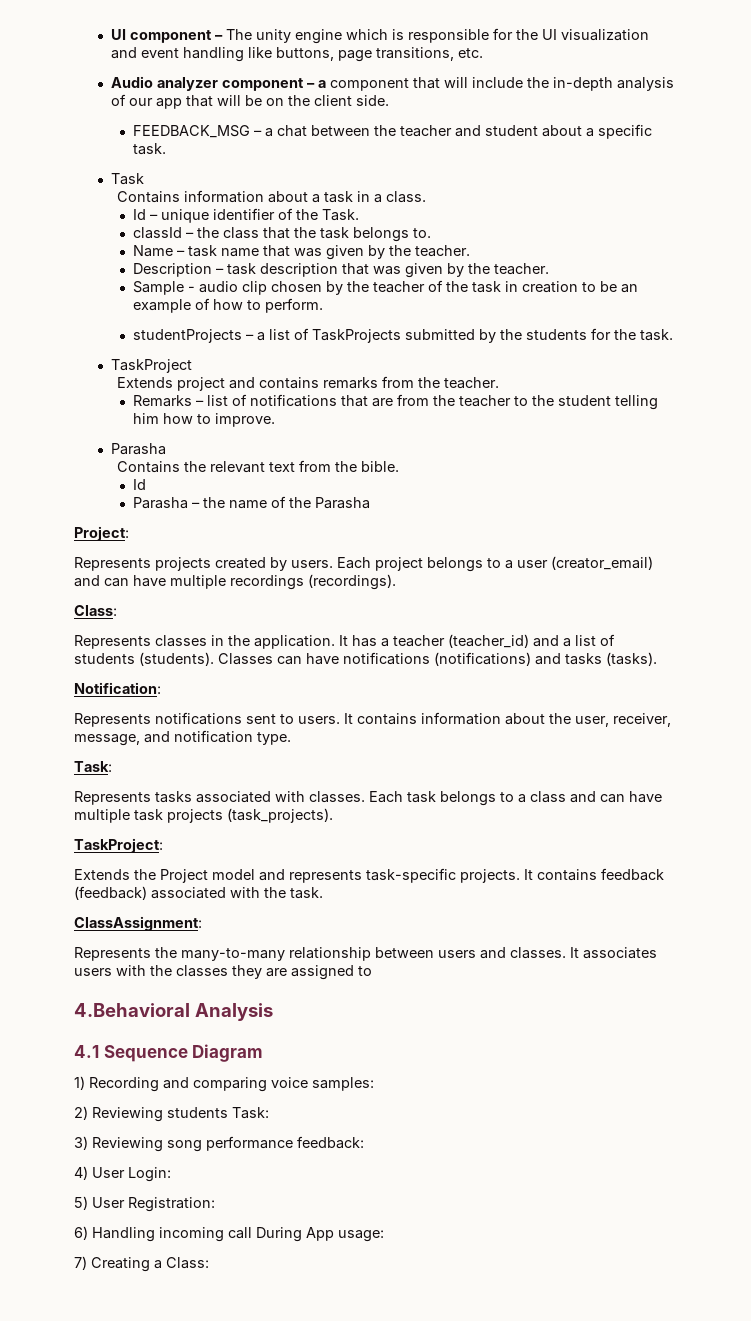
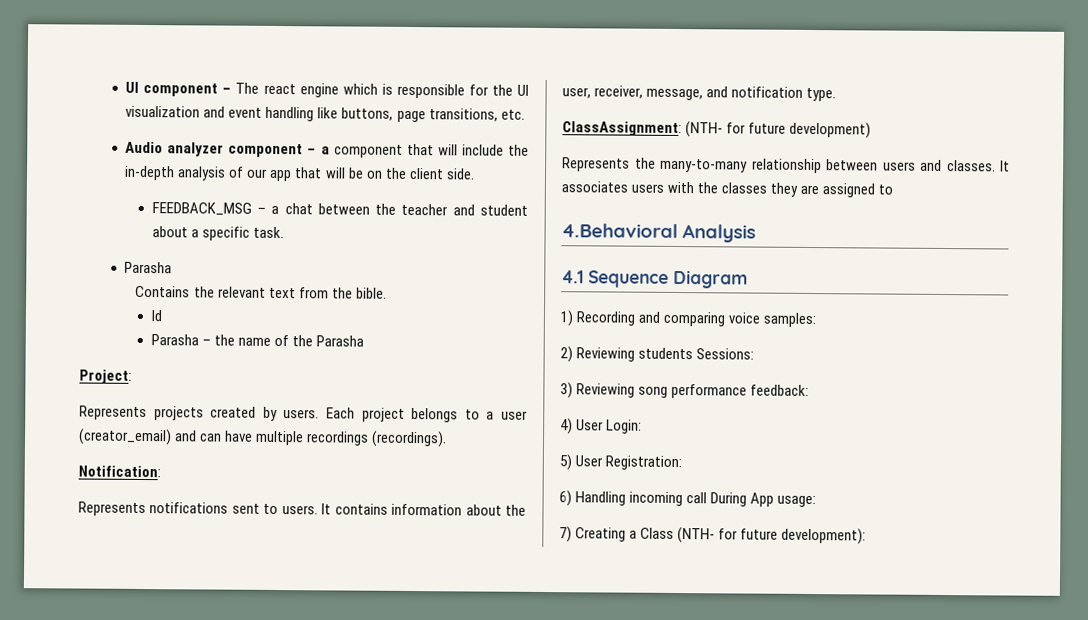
[256,29,292,43] unity -> [263,83,296,95] react
[111,173,145,185] [116,190,426,203] [132,208,359,223] [132,227,431,242] [132,245,470,260] [132,263,549,278] [132,280,638,295] [132,298,323,313] [132,328,673,343] [111,359,193,373] [116,376,499,391] [132,394,658,410] [132,413,275,427] // Task // Contains information about a task in a class. // Id – unique identifier of the Task. // classId – the class that the task belongs to. // Name – task name that was given by the teacher. // Description – task description that was given by the teacher. // Sample - audio clip chosen by the teacher of the task in creation to be an example of how to perform. // studentProjects – a list of TaskProjects submitted by the students for the task. // TaskProject // Extends project and contains remarks from the teacher. // Remarks – list of notifications that are from the teacher to the student telling him how to improve. -> (285, 232) none
[74,605,117,616] [74,634,615,649] [74,652,657,666] // Class: // Represents classes in the application. It has a teacher (teacher_id) and a list of students (students). Classes can have notifications (notifications) and tasks (tasks). -> (448, 439) none
[74,761,112,772] [74,791,662,806] [74,808,333,823] [74,838,163,853] [74,868,664,883] [74,886,323,900] [74,916,202,931] Task: // Represents tasks associated with classes. Each task belongs to a class and can have multiple task projects (task_projects). // TaskProject: // Extends the Project model and represents task-specific projects. It contains feedback (feedback) associated with the task. // ClassAssignment: -> [562,121,872,139] ClassAssignment: (NTH- for future development)
[232,1107,269,1119] Task: -> [696,348,755,360] Sessions:
[166,1257,209,1269] Class: -> [640,527,867,545] Class (NTH- for future development):

